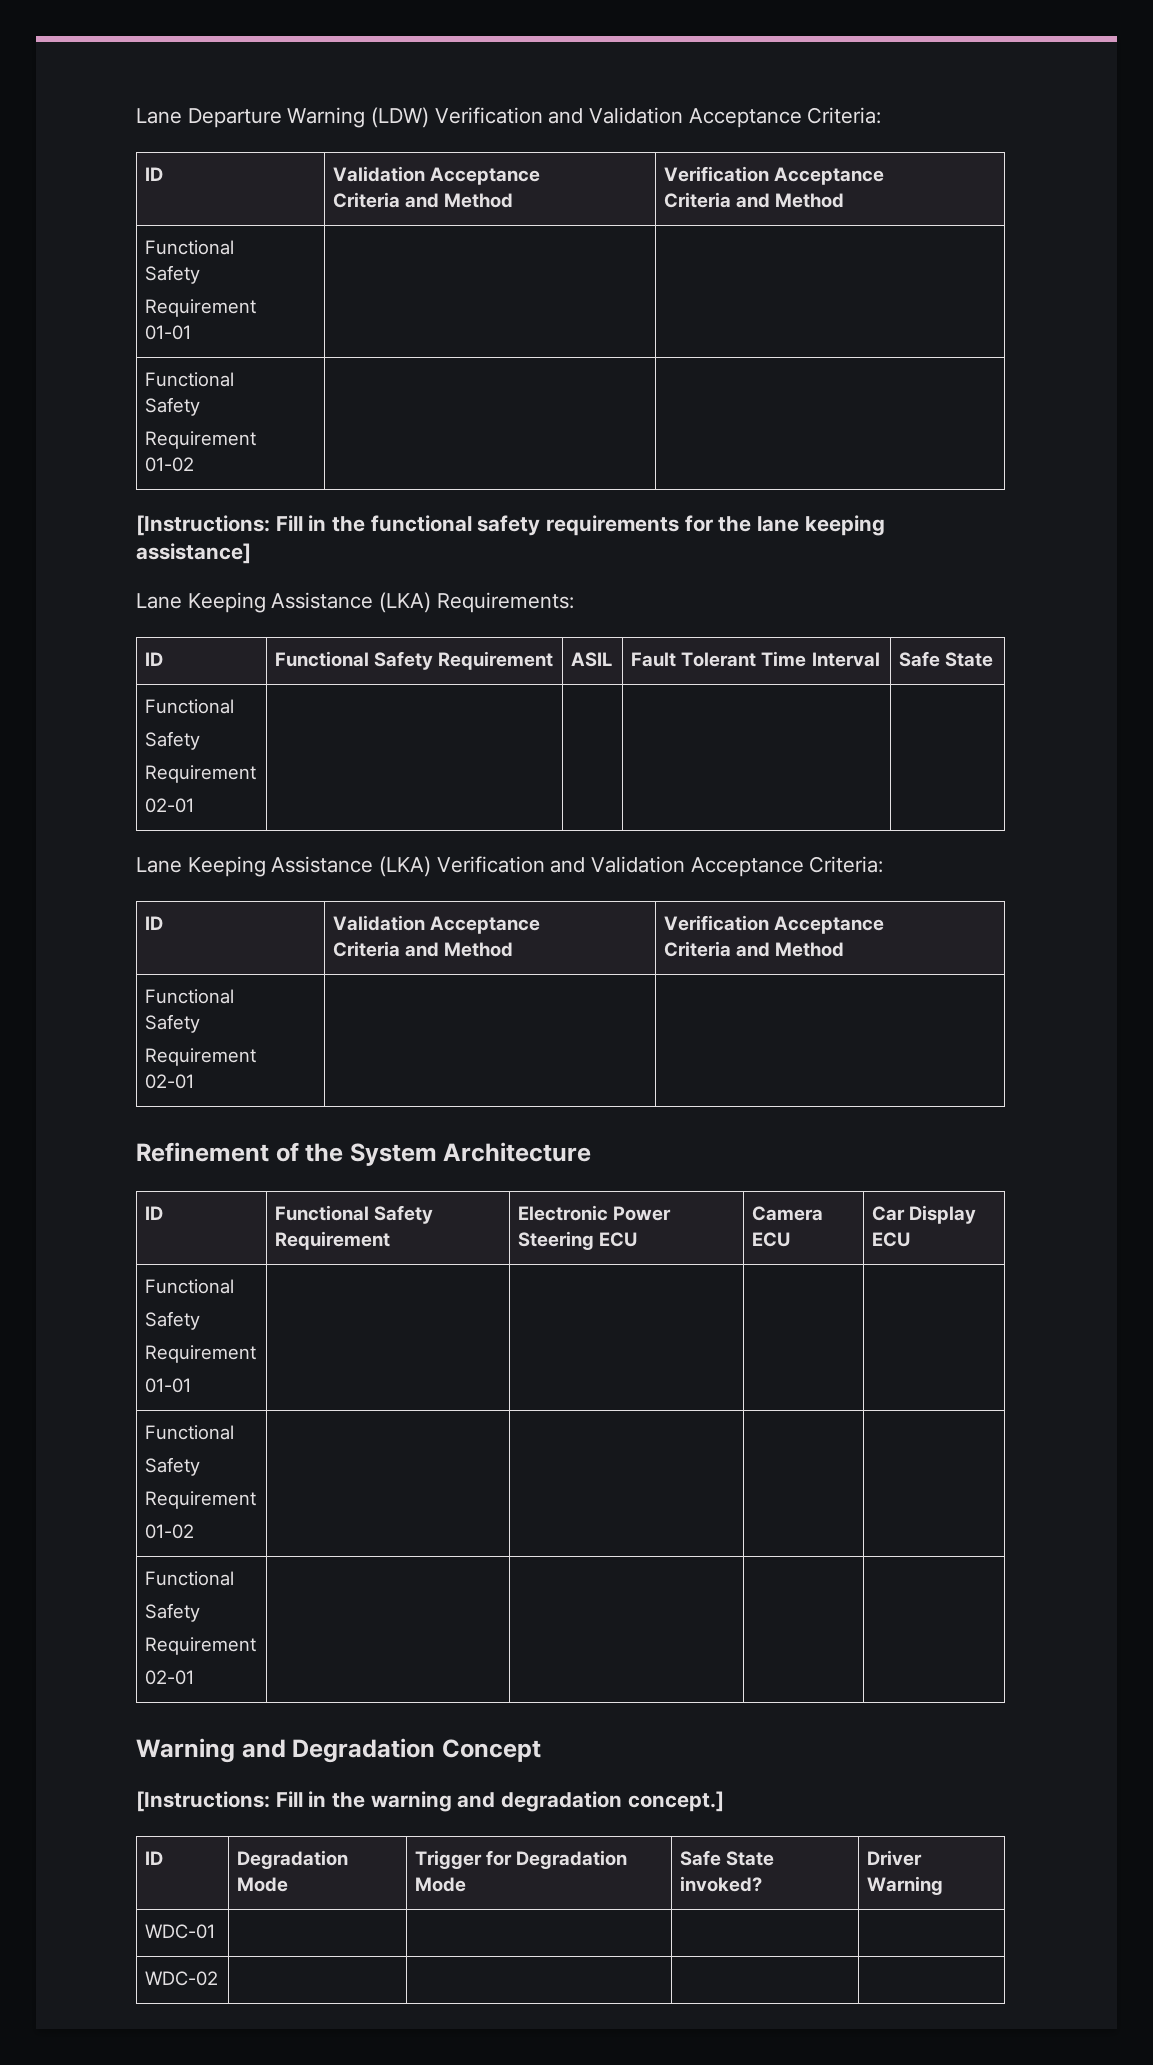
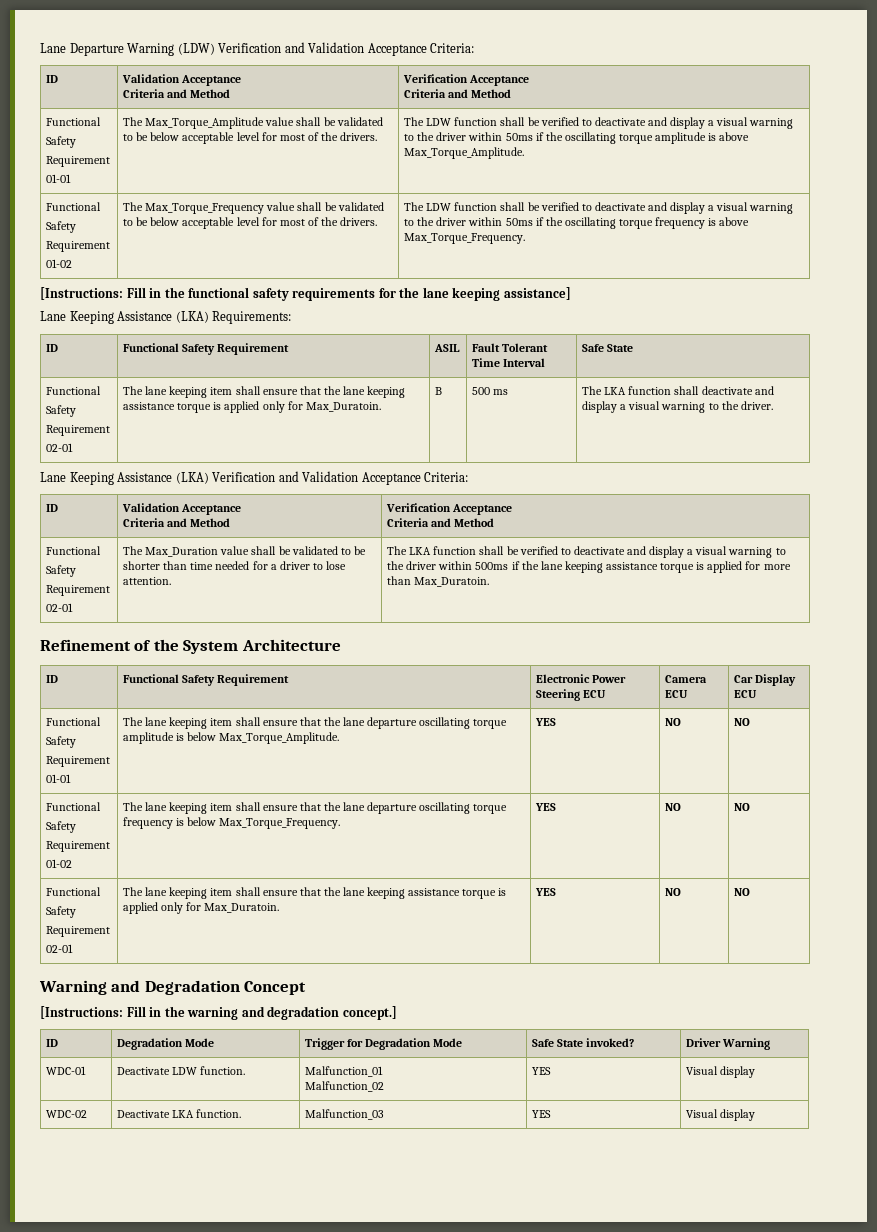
[145,372,235,387] [145,397,201,416] [145,431,257,449] [145,457,195,472] | // Functional // Safety // Requirement // 01-02 | | -> [123,117,383,129] [123,132,378,144] [404,117,794,129] [404,132,750,144] [404,147,525,159] [46,202,102,211] [46,221,77,233] [46,241,111,252] [46,259,73,268] [123,202,384,214] [123,217,378,229] [404,202,794,214] [404,217,750,229] [404,233,526,244] The Max_Torque_Amplitude value shall be validated to be below acceptable level for most of the drivers. | The LDW function shall be verified to deactivate and display a visual warning to the driver within 50ms if the oscillating torque amplitude is above Max_Torque_Amplitude. // Functional // Safety // Requirement // 01-02 | The Max_Torque_Frequency value shall be validated to be below acceptable level for most of the drivers. | The LDW function shall be verified to deactivate and display a visual warning to the driver within 50ms if the oscillating torque frequency is above Max_Torque_Frequency.
(195, 805) | | | -> [123,386,406,398] [123,401,381,413] [435,387,443,395] [472,387,509,395] [582,386,774,395] [582,401,773,413] The lane keeping item shall ensure that the lane keeping assistance torque is applied only for Max_Duratoin. | B | 500 ms | The LKA function shall deactivate and display a visual warning to the driver.
(195, 1081) | -> [123,546,366,557] [123,561,347,570] [123,577,172,585] [387,546,786,558] [387,561,791,573] [387,576,490,587] The Max_Duration value shall be validated to be shorter than time needed for a driver to lose attention. | The LKA function shall be verified to deactivate and display a visual warning to the driver within 500ms if the lane keeping assistance torque is applied for more than Max_Duratoin.
[145,1425,235,1440] [145,1457,201,1476] [145,1491,257,1509] [145,1524,195,1539] [145,1571,235,1586] [145,1603,201,1622] [145,1637,257,1655] [145,1670,195,1685] | | | // Functional // Safety // Requirement // 01-02 | | | | // Functional // Safety // Requirement // 02-01 | | | | -> [123,717,508,729] [123,732,340,744] [535,718,557,726] [665,718,682,726] [734,718,751,726] [46,802,102,811] [46,821,77,833] [46,841,111,852] [46,859,73,868] [123,802,508,814] [123,817,341,829] [535,803,557,811] [665,803,682,811] [734,803,751,811] [46,887,102,896] [46,906,77,918] [46,926,111,937] [46,944,74,953] [123,887,507,899] [123,902,280,914] [535,888,557,896] [665,888,682,896] [734,888,751,896] The lane keeping item shall ensure that the lane departure oscillating torque amplitude is below Max_Torque_Amplitude. | YES | NO | NO // Functional // Safety // Requirement // 01-02 | The lane keeping item shall ensure that the lane departure oscillating torque frequency is below Max_Torque_Frequency. | YES | NO | NO // Functional // Safety // Requirement // 02-01 | The lane keeping item shall ensure that the lane keeping assistance torque is applied only for Max_Duratoin. | YES | NO | NO
[145,1971,219,1986] | | | // WDC-02 | | | | -> [117,1066,246,1075] [305,1066,384,1077] [305,1081,385,1092] [532,1067,552,1075] [686,1066,756,1078] [46,1110,88,1118] [117,1109,242,1118] [305,1109,385,1120] [532,1110,552,1118] [686,1109,756,1121] Deactivate LDW function. | Malfunction_01 // Malfunction_02 | YES | Visual display // WDC-02 | Deactivate LKA function. | Malfunction_03 | YES | Visual display

